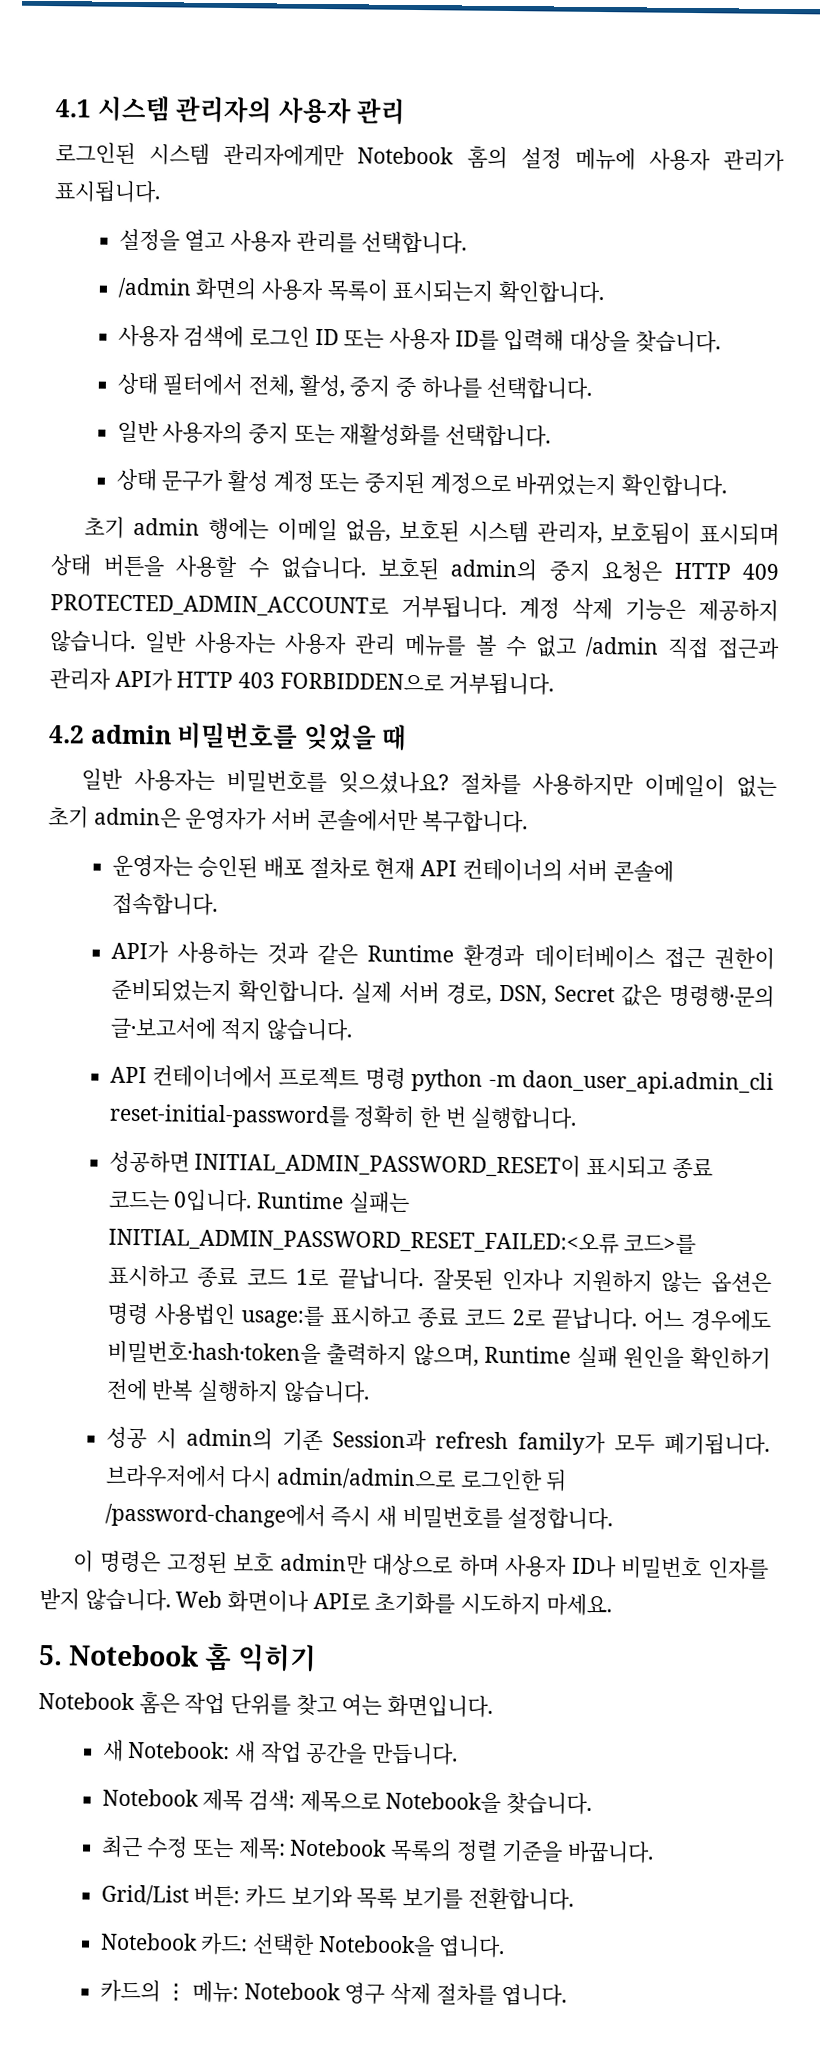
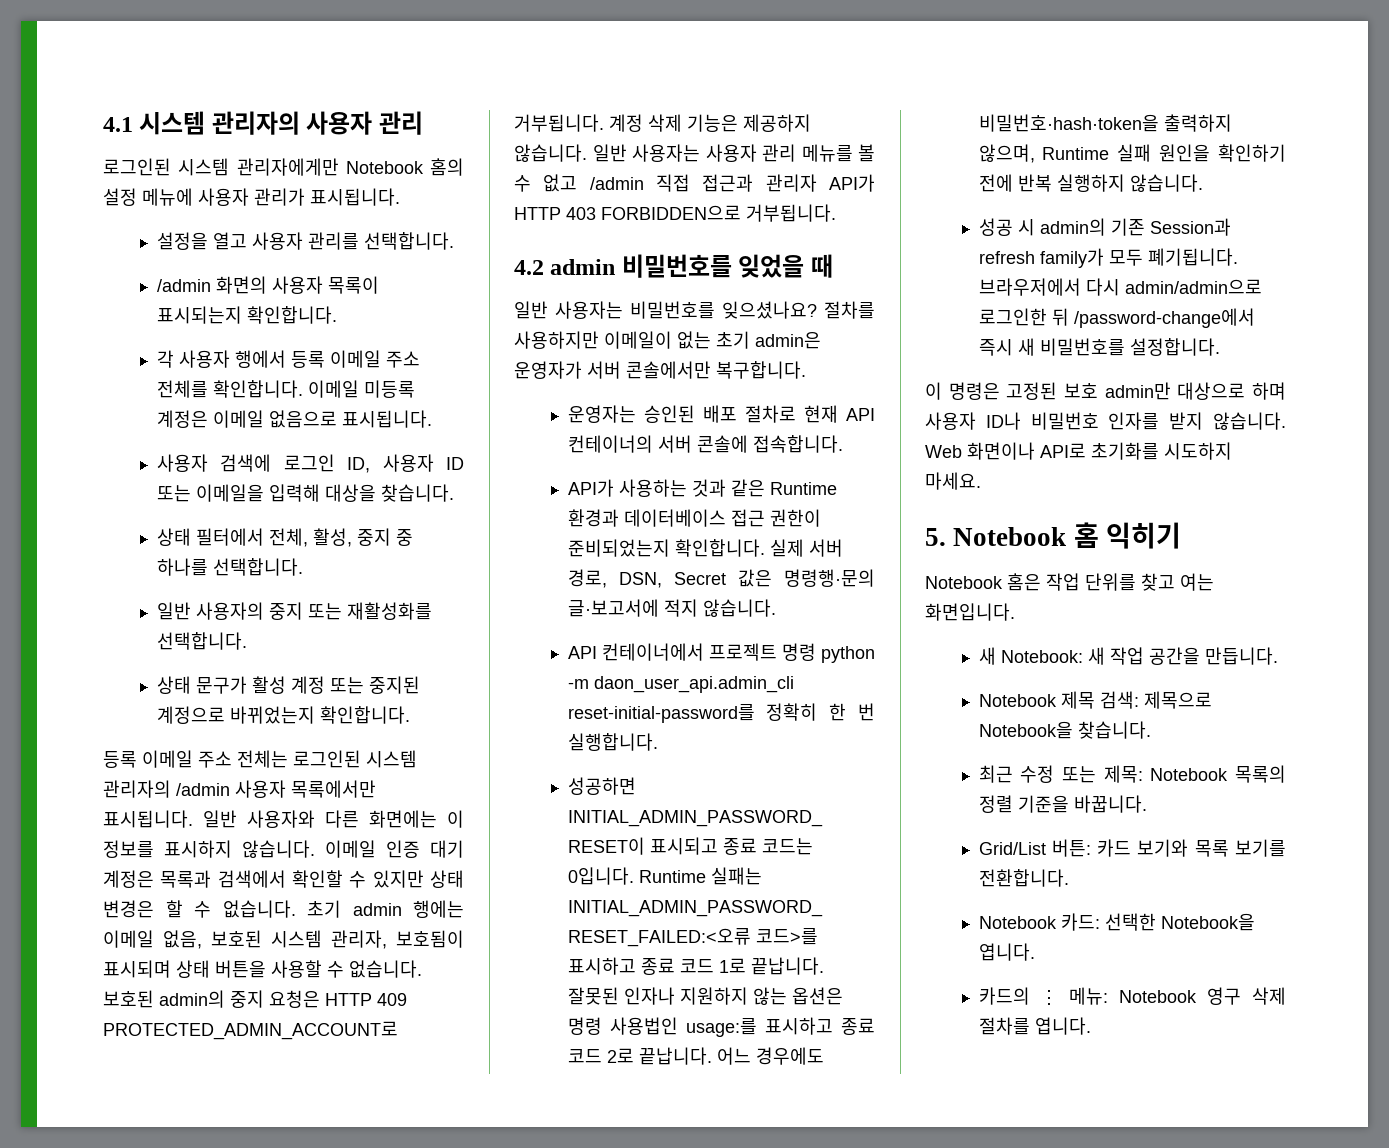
[117,324,499,351] 사용자 검색에 로그인 ID 또는 사용자 ID를 -> [156,350,420,368] [156,380,415,398] [156,410,432,428] [156,454,464,473] [156,484,264,502] 각 사용자 행에서 등록 이메일 주소 전체를 확인합니다. 이메일 미등록 계정은 이메일 없음으로 표시됩니다. // 사용자 검색에 로그인 ID, 사용자 ID 또는 이메일을
(727, 486) none -> [103,750,417,768] [103,780,376,798] [103,810,464,828] [103,840,464,858] [103,870,464,888] [103,900,296,918] 등록 이메일 주소 전체는 로그인된 시스템 관리자의 /admin 사용자 목록에서만 표시됩니다. 일반 사용자와 다른 화면에는 이 정보를 표시하지 않습니다. 이메일 인증 대기 계정은 목록과 검색에서 확인할 수 있지만 상태 변경은 할 수 없습니다.

